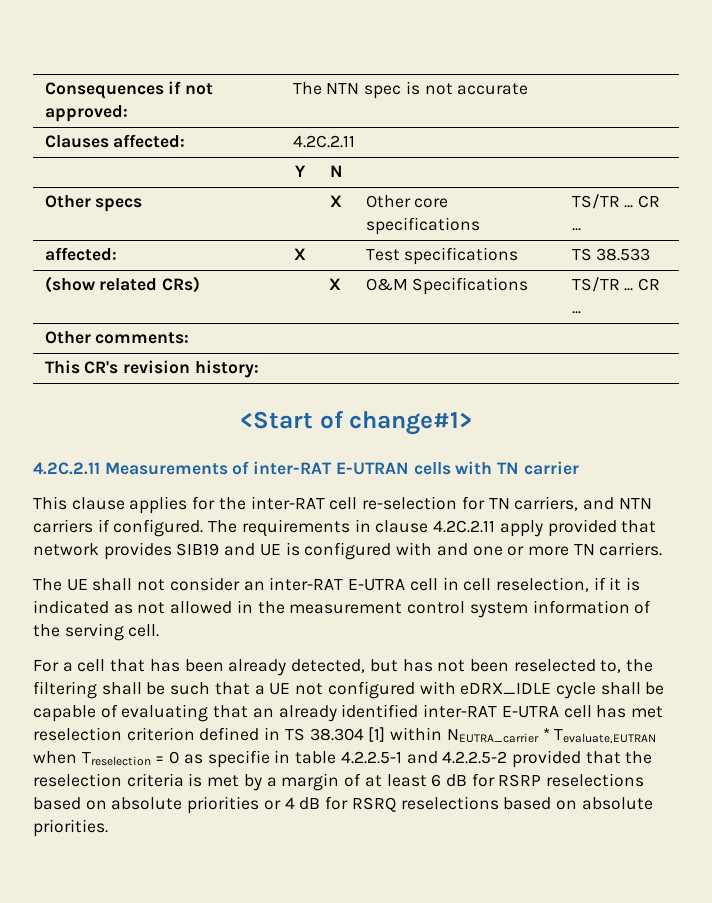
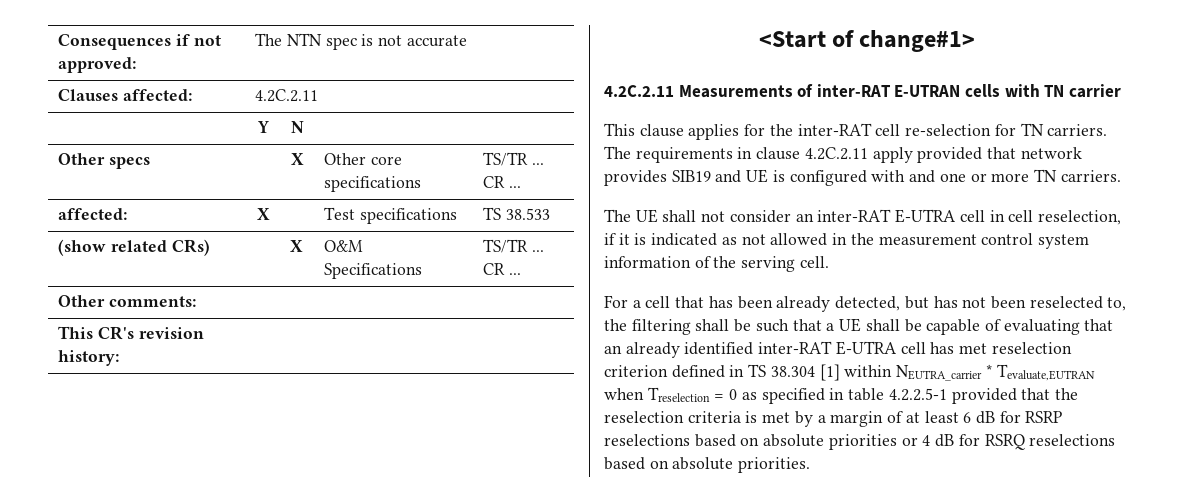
[514,496,652,511] [33,519,204,537] carriers, and NTN carriers if configured. -> [1047,124,1108,136] carriers.
[295,681,596,699] not configured with eDRX_IDLE cycle -> (862, 325) none
[207,750,270,768] specifie -> [761,388,825,404] specified
[406,751,508,764] and 4.2.2.5-2 -> (947, 394) none

